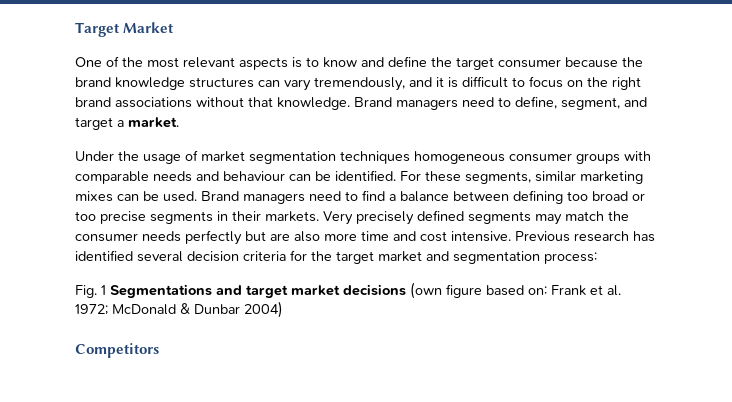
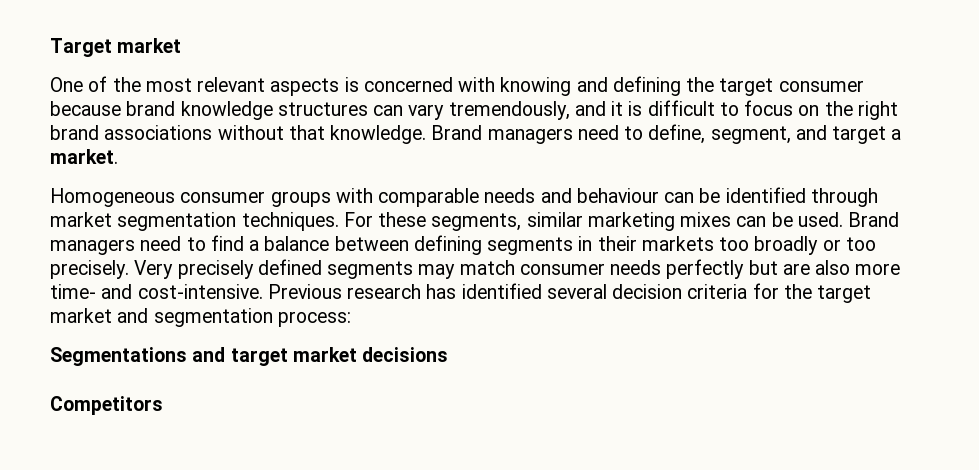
[123,22,175,33] Market -> [117,38,182,53] market
[306,56,427,68] to know and define -> [363,76,681,96] concerned with knowing and defining
[622,57,643,67] the -> (121, 108) none
[75,150,505,164] Under the usage of market segmentation techniques homogeneous -> [50,188,175,207] Homogeneous
[335,170,396,181] identified. -> [725,187,878,207] [50,212,339,231] identified through market segmentation techniques.
[567,191,645,201] [75,211,319,224] too broad or too precise segments in their markets. -> [487,236,876,255] [50,260,129,279] segments in their markets too broadly or too precisely.
[608,211,629,221] the -> (515, 267) none
[361,231,511,242] time and cost intensive. -> [50,284,263,299] time- and cost-intensive.
[75,285,106,298] Fig. 1 -> (351, 319) none
[410,282,621,299] [75,301,283,318] (own figure based on: Frank et al. 1972; McDonald & Dunbar 2004) -> (449, 354) none

